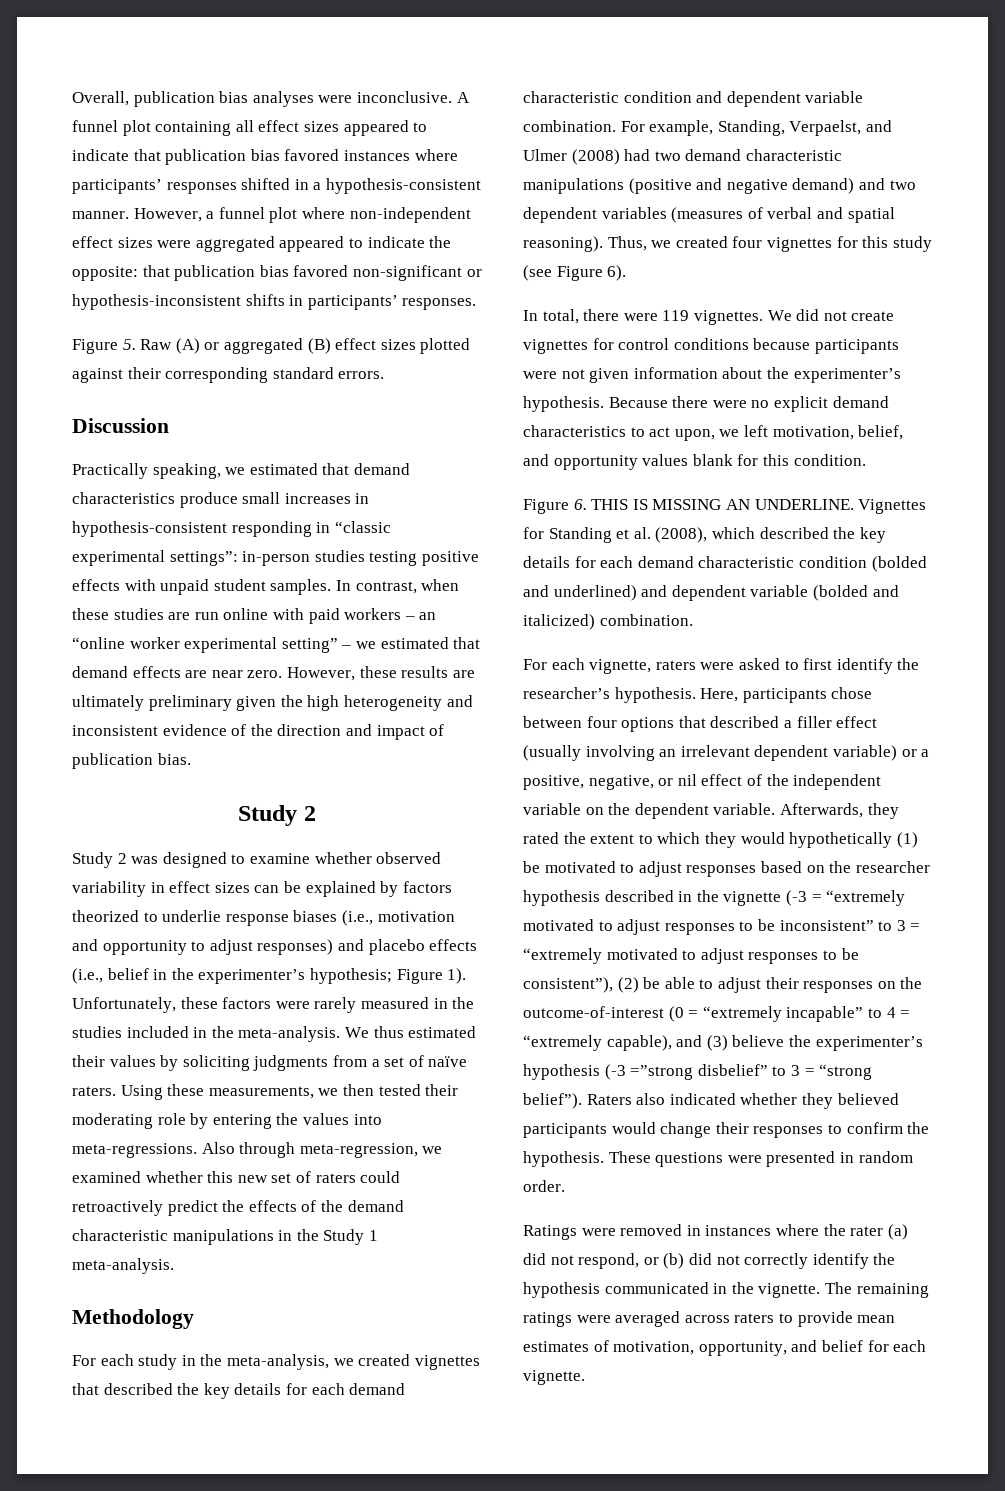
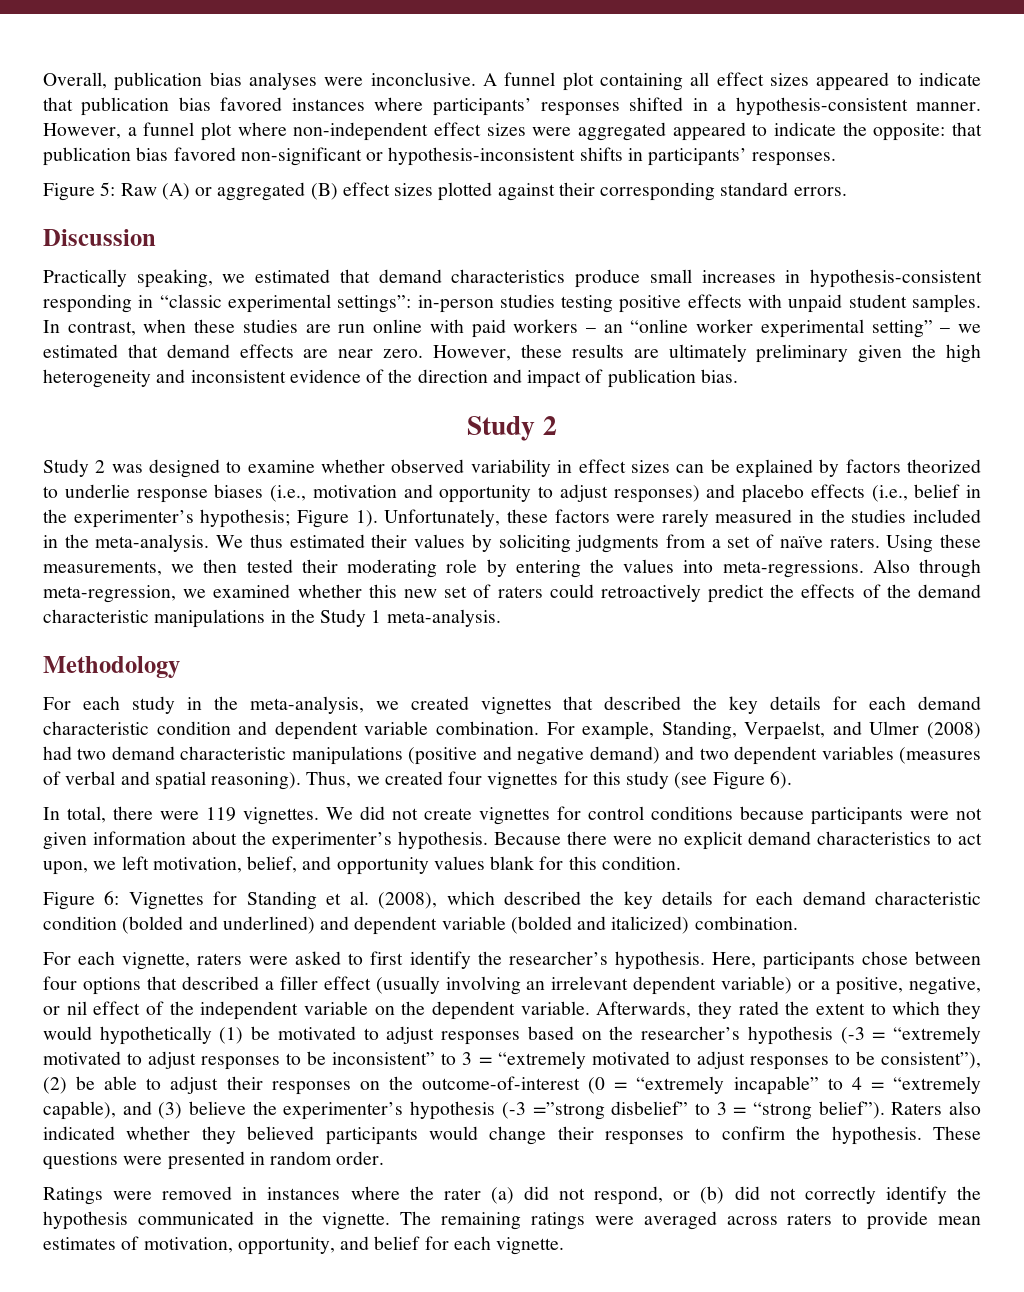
[122,339,136,350] 5. -> [100,182,116,196] 5:
[573,499,854,510] 6. THIS IS MISSING AN UNDERLINE. -> [104,891,120,905] 6:
[855,861,930,873] [523,890,782,906] researcher hypothesis described in the vignette -> [641,1026,833,1045] researcher’s hypothesis

